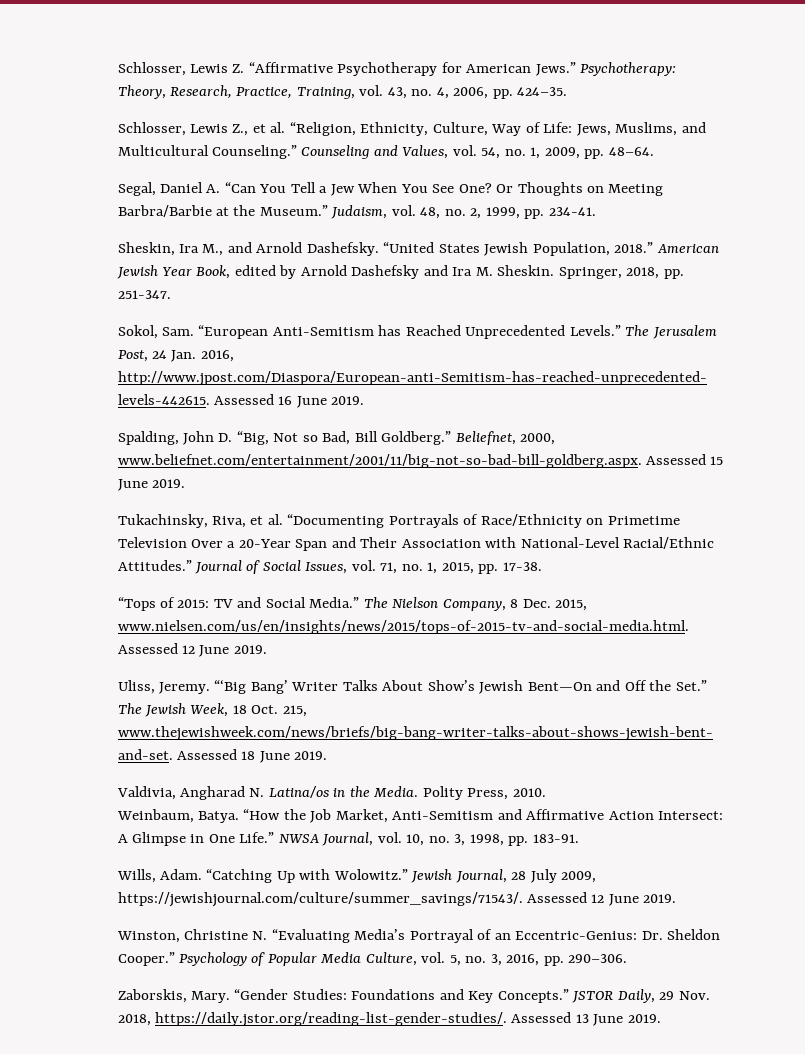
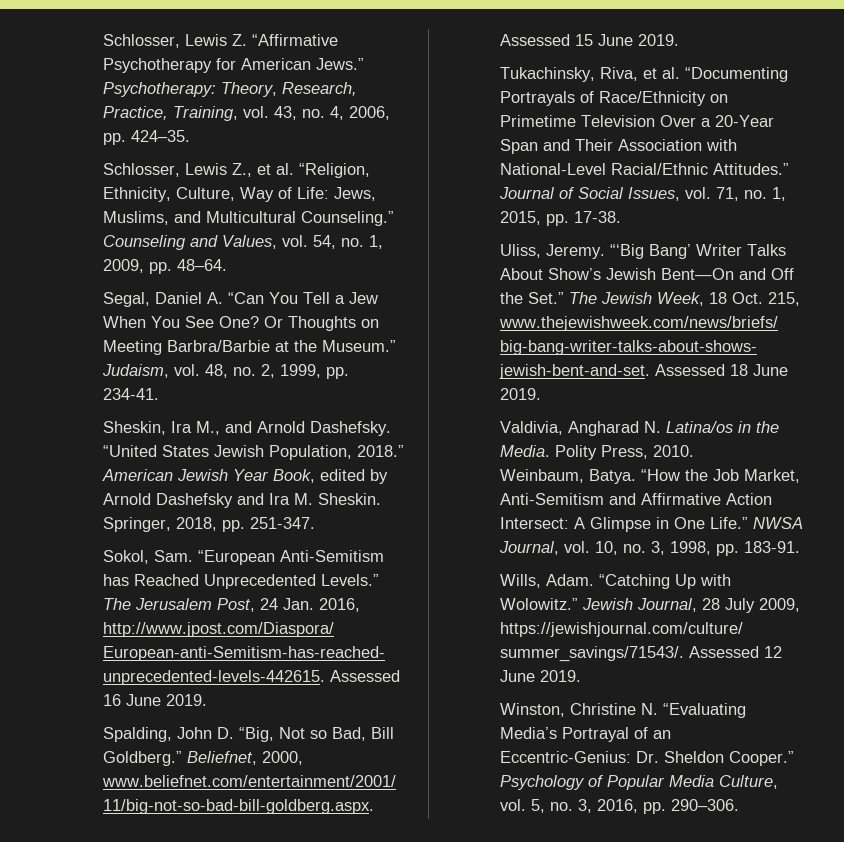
[117,597,588,611] [117,620,689,634] [117,643,267,657] // “Tops of 2015: TV and Social Media.” The Nielson Company, 8 Dec. 2015, www.nielsen.com/us/en/insights/news/2015/tops-of-2015-tv-and-social-media.html. Assessed 12 June 2019. -> (622, 217) none
[117,989,710,1003] [117,1012,661,1027] // Zaborskis, Mary. “Gender Studies: Foundations and Key Concepts.” JSTOR Daily, 29 Nov. 2018, https://daily.jstor.org/reading-list-gender-studies/. Assessed 13 June 2019. -> (740, 805) none

